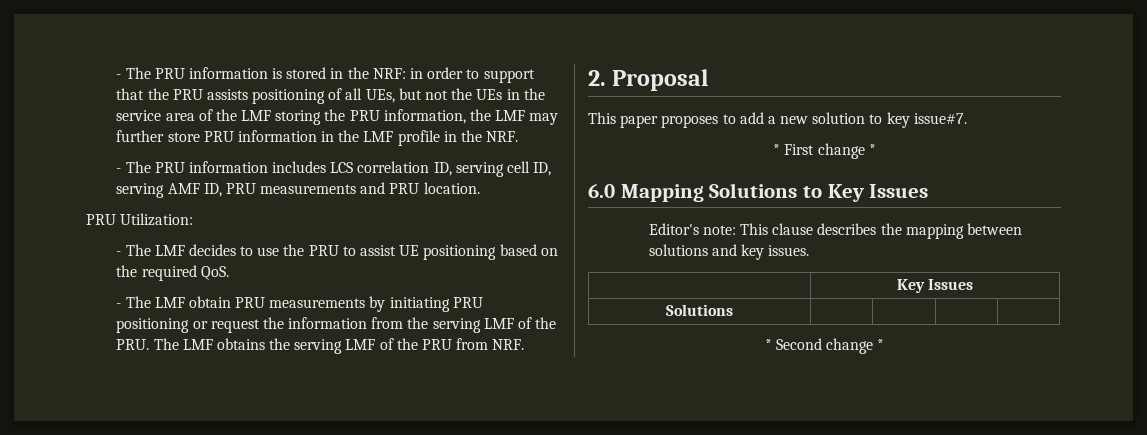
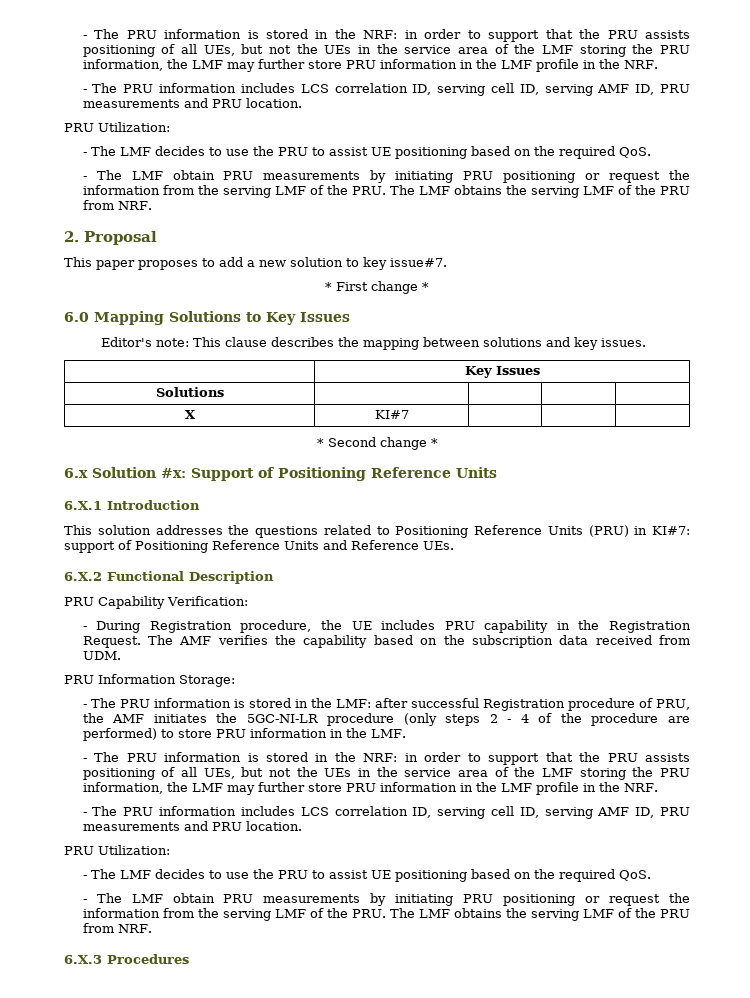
(733, 310) none -> [184,410,196,419] [374,410,409,419] // X | KI#7 | | |
(885, 344) none -> [64,467,497,481] [64,500,200,510] [64,525,690,538] [64,540,454,553] [64,571,274,584] [64,596,248,609] [82,620,692,633] [82,635,690,648] [82,651,121,660] [64,674,235,687] [82,698,691,711] [82,713,691,726] [82,728,406,741] [82,752,691,765] [82,767,691,780] [82,782,658,795] [82,806,691,819] [82,821,302,831] [64,845,170,855] [82,869,651,882] [82,893,690,906] [82,908,691,921] [82,923,152,933] [64,954,189,964] // 6.x Solution #x: Support of Positioning Reference Units // 6.X.1 Introduction // This solution addresses the questions related to Positioning Reference Units (PRU) in KI#7: support of Positioning Reference Units and Reference UEs. // 6.X.2 Functional Description // PRU Capability Verification: // - During Registration procedure, the UE includes PRU capability in the Registration Request. The AMF verifies the capability based on the subscription data received from UDM. // PRU Information Storage: // - The PRU information is stored in the LMF: after successful Registration procedure of PRU, the AMF initiates the 5GC-NI-LR procedure (only steps 2 - 4 of the procedure are performed) to store PRU information in the LMF. // - The PRU information is stored in the NRF: in order to support that the PRU assists positioning of all UEs, but not the UEs in the service area of the LMF storing the PRU information, the LMF may further store PRU information in the LMF profile in the NRF. // - The PRU information includes LCS correlation ID, serving cell ID, serving AMF ID, PRU measurements and PRU location. // PRU Utilization: // - The LMF decides to use the PRU to assist UE positioning based on the required QoS. // - The LMF obtain PRU measurements by initiating PRU positioning or request the information from the serving LMF of the PRU. The LMF obtains the serving LMF of the PRU from NRF. // 6.X.3 Procedures

